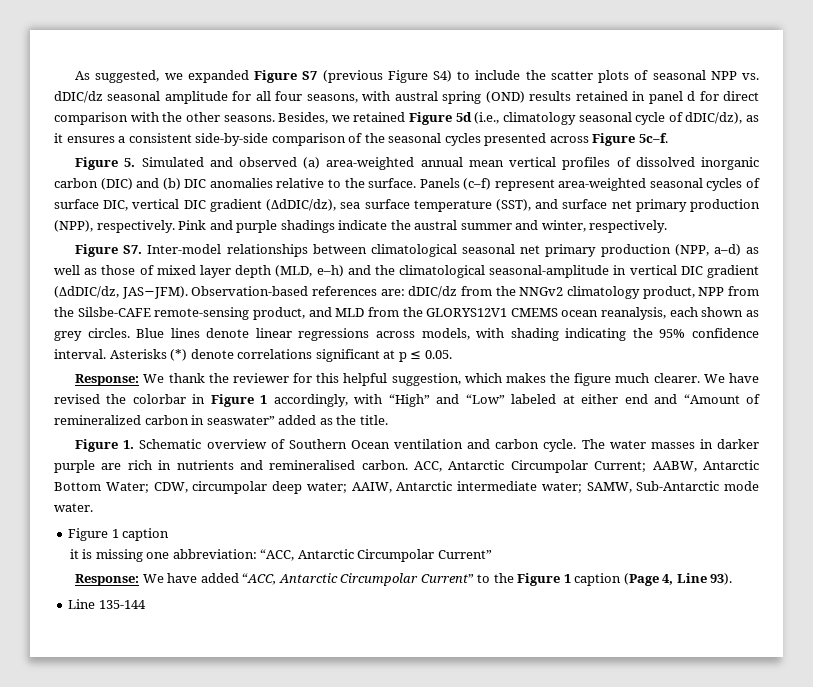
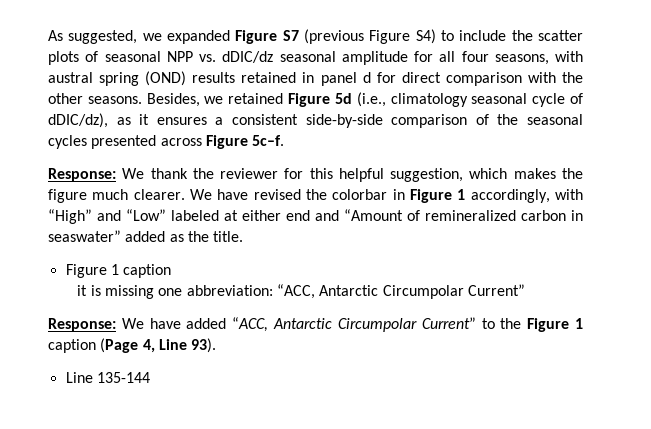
[75,157,759,170] [54,178,760,191] [54,199,760,212] [54,220,668,233] [75,244,759,257] [54,265,759,278] [54,286,759,299] [54,307,759,320] [54,328,759,341] [54,349,452,362] // Figure 5. Simulated and observed (a) area-weighted annual mean vertical profiles of dissolved inorganic carbon (DIC) and (b) DIC anomalies relative to the surface. Panels (c–f) represent area-weighted seasonal cycles of surface DIC, vertical DIC gradient (ΔdDIC/dz), sea surface temperature (SST), and surface net primary production (NPP), respectively. Pink and purple shadings indicate the austral summer and winter, respectively. // Figure S7. Inter-model relationships between climatological seasonal net primary production (NPP, a–d) as well as those of mixed layer depth (MLD, e–h) and the climatological seasonal-amplitude in vertical DIC gradient (ΔdDIC/dz, JAS−JFM). Observation-based references are: dDIC/dz from the NNGv2 climatology product, NPP from the Silsbe-CAFE remote-sensing product, and MLD from the GLORYS12V1 CMEMS ocean reanalysis, each shown as grey circles. Blue lines denote linear regressions across models, with shading indicating the 95% confidence interval. Asterisks (*) denote correlations significant at p ≤ 0.05. -> (285, 140) none
[75,439,759,452] [54,460,759,473] [54,481,759,494] [54,503,93,512] // Figure 1. Schematic overview of Southern Ocean ventilation and carbon cycle. The water masses in darker purple are rich in nutrients and remineralised carbon. ACC, Antarctic Circumpolar Current; AABW, Antarctic Bottom Water; CDW, circumpolar deep water; AAIW, Antarctic intermediate water; SAMW, Sub-Antarctic mode water. -> (244, 236) none

